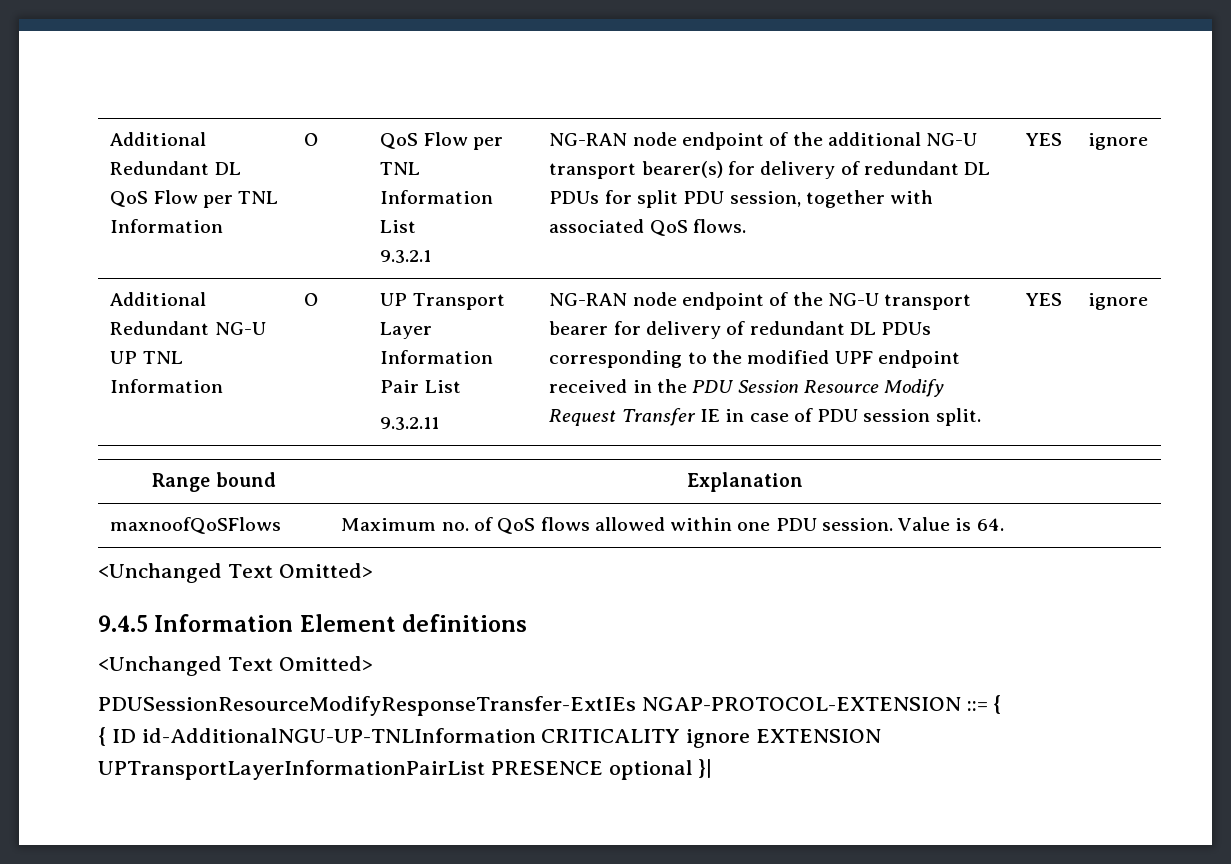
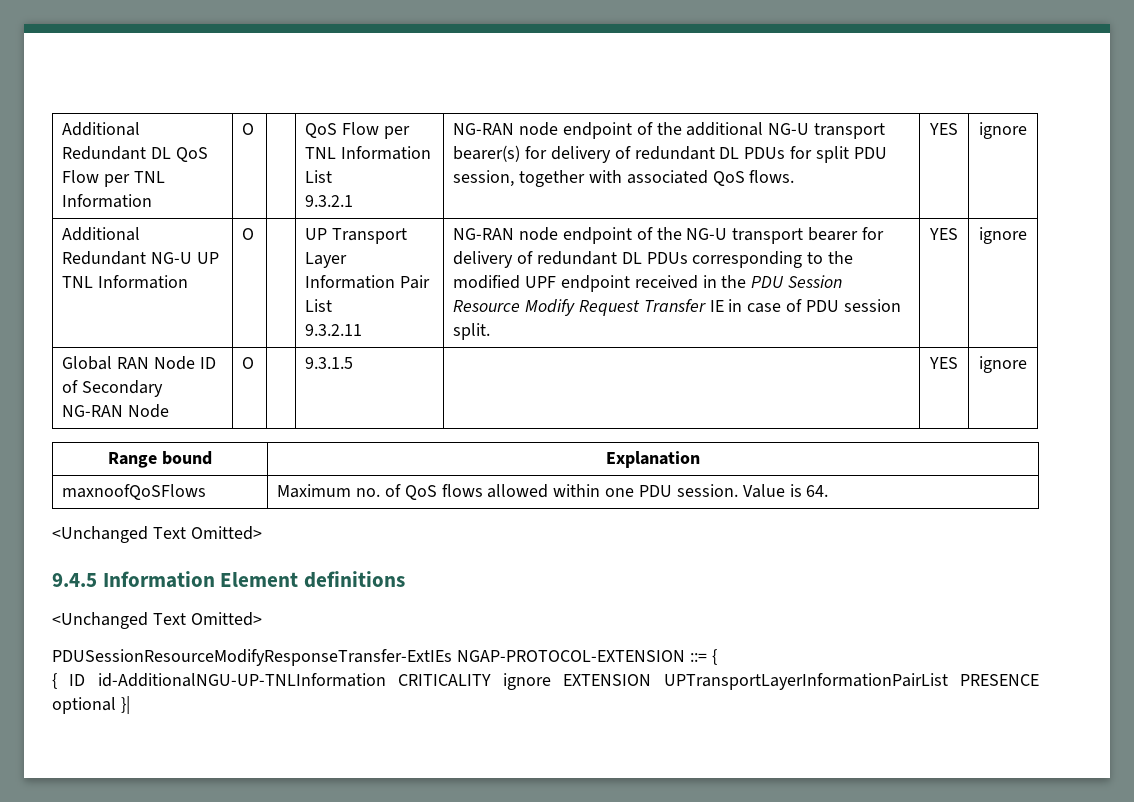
(1148, 301) none -> [62,356,216,370] [62,380,164,397] [62,404,170,418] [242,357,255,369] [305,357,354,369] [929,357,958,369] [979,356,1027,373] // Global RAN Node ID of Secondary NG-RAN Node | O | | 9.3.1.5 | | YES | ignore

